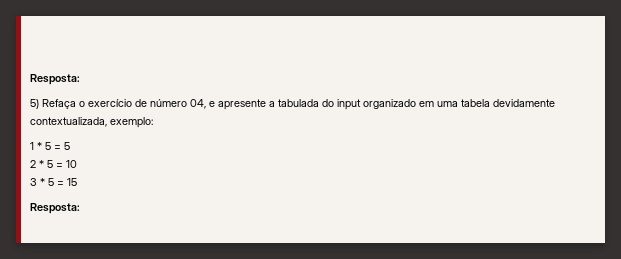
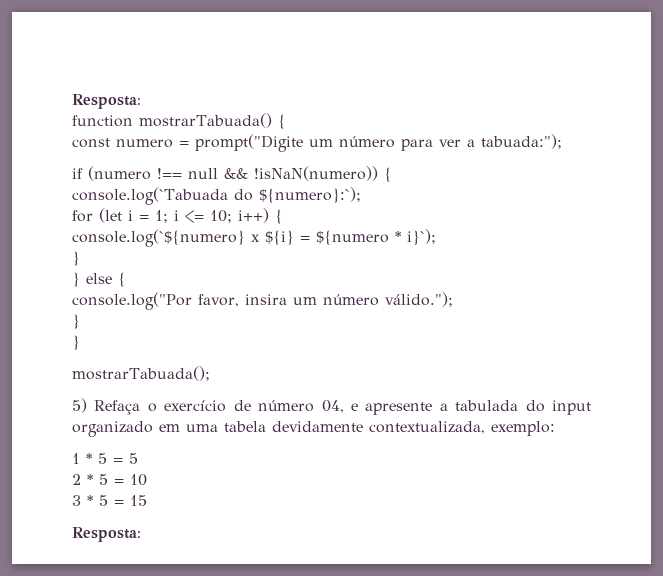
[30,74,80,85] Resposta: -> [72,94,141,109] [72,113,286,129] [72,134,562,152] [72,166,392,182] [72,187,361,205] [72,208,283,224] [72,229,436,247] [72,251,80,266] [72,272,126,287] [72,292,453,310] [72,314,80,329] [72,335,80,350] [72,366,210,381] Resposta: // function mostrarTabuada() { // const numero = prompt("Digite um número para ver a tabuada:"); // if (numero !== null && !isNaN(numero)) { // console.log(`Tabuada do ${numero}:`); // for (let i = 1; i <= 10; i++) { // console.log(`${numero} x ${i} = ${numero * i}`); // } // } else { // console.log("Por favor, insira um número válido."); // } // } // mostrarTabuada();

